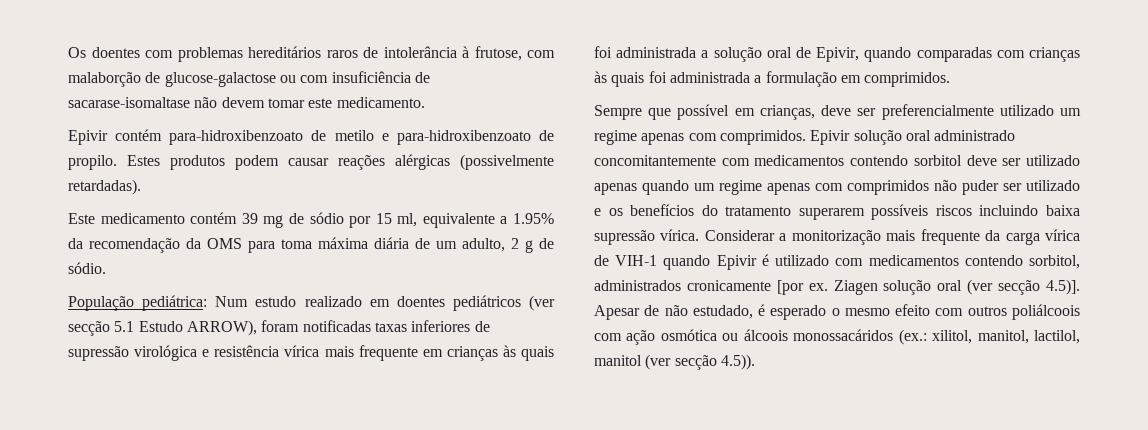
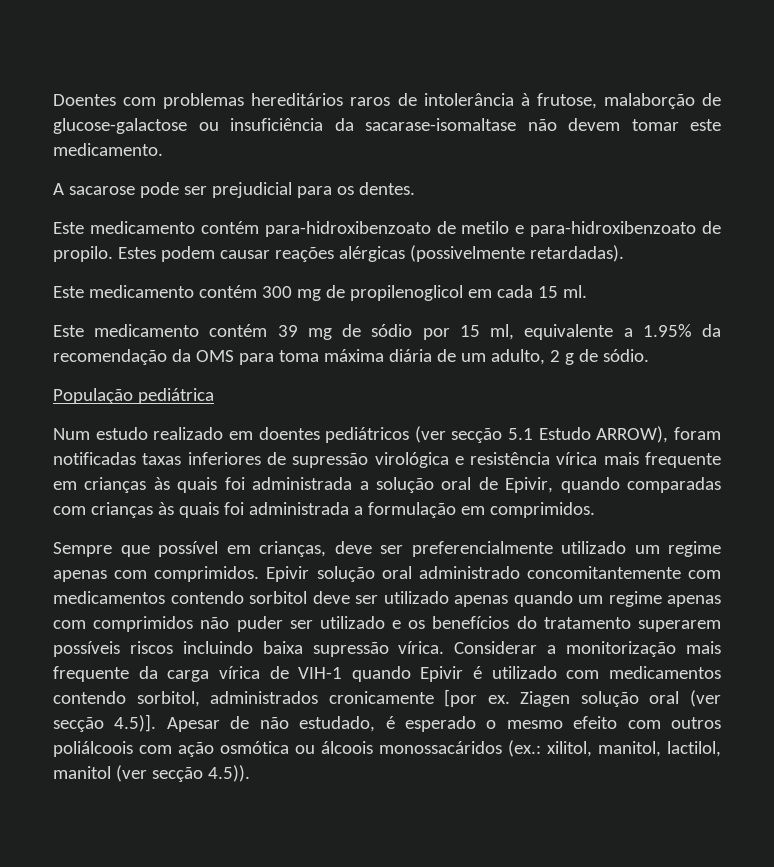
[68,47,140,58] Os doentes -> [53,94,116,106] Doentes
[527,50,555,58] com -> (597, 101) none
[300,71,430,83] com insuficiência de -> [230,118,354,131] insuficiência da
[68,130,108,145] Epivir -> [53,182,415,198] [53,221,195,234] A sacarose pode ser prejudicial para os dentes. // Este medicamento
[170,155,225,170] produtos -> (156, 253) none
(141, 187) none -> [53,285,587,301] // Este medicamento contém 300 mg de propilenoglicol em cada 15 ml.
[142,295,208,311] pediátrica: -> [137,388,214,404] pediátrica //

